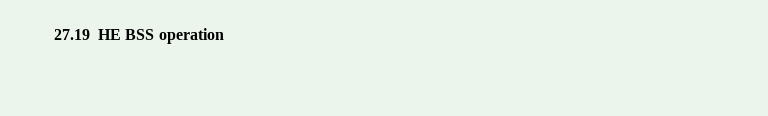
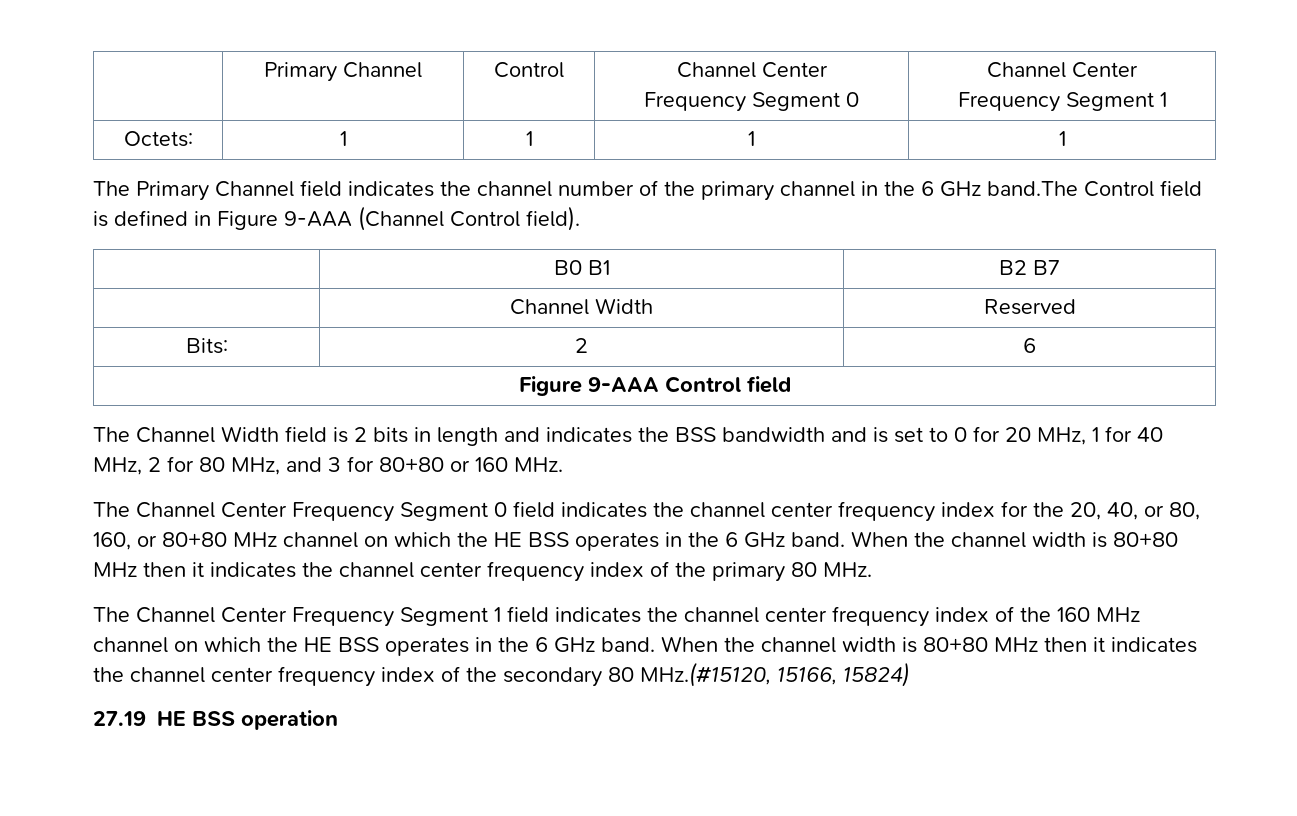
(54, 34) none -> [264,62,422,82] [493,62,564,78] [676,62,828,78] [644,92,859,112] [987,62,1138,78] [957,92,1167,112] [123,131,193,147] [339,131,347,146] [525,131,533,146] [748,131,755,146] [1058,131,1066,146] [93,180,1202,201] [93,206,580,231] [553,260,610,275] [999,260,1060,275] [509,298,653,315] [983,299,1076,315] [185,338,228,354] [575,338,588,353] [1023,338,1036,353] [518,376,791,396] [93,426,1163,446] [93,456,563,475] [93,501,1200,522] [93,531,1178,551] [93,561,872,582] [93,606,1140,627] [93,636,1197,656] [93,662,910,687] | Primary Channel | Control | Channel Center // Frequency Segment 0 | Channel Center // Frequency Segment 1 // Octets: | 1 | 1 | 1 | 1 // The Primary Channel field indicates the channel number of the primary channel in the 6 GHz band.The Control field is defined in Figure 9-AAA (Channel Control field). // | B0 B1 | B2 B7 // | Channel Width | Reserved // Bits: | 2 | 6 // Figure 9-AAA Control field // The Channel Width field is 2 bits in length and indicates the BSS bandwidth and is set to 0 for 20 MHz, 1 for 40 MHz, 2 for 80 MHz, and 3 for 80+80 or 160 MHz. // The Channel Center Frequency Segment 0 field indicates the channel center frequency index for the 20, 40, or 80, 160, or 80+80 MHz channel on which the HE BSS operates in the 6 GHz band. When the channel width is 80+80 MHz then it indicates the channel center frequency index of the primary 80 MHz. // The Channel Center Frequency Segment 1 field indicates the channel center frequency index of the 160 MHz channel on which the HE BSS operates in the 6 GHz band. When the channel width is 80+80 MHz then it indicates the channel center frequency index of the secondary 80 MHz.(#15120, 15166, 15824) //

